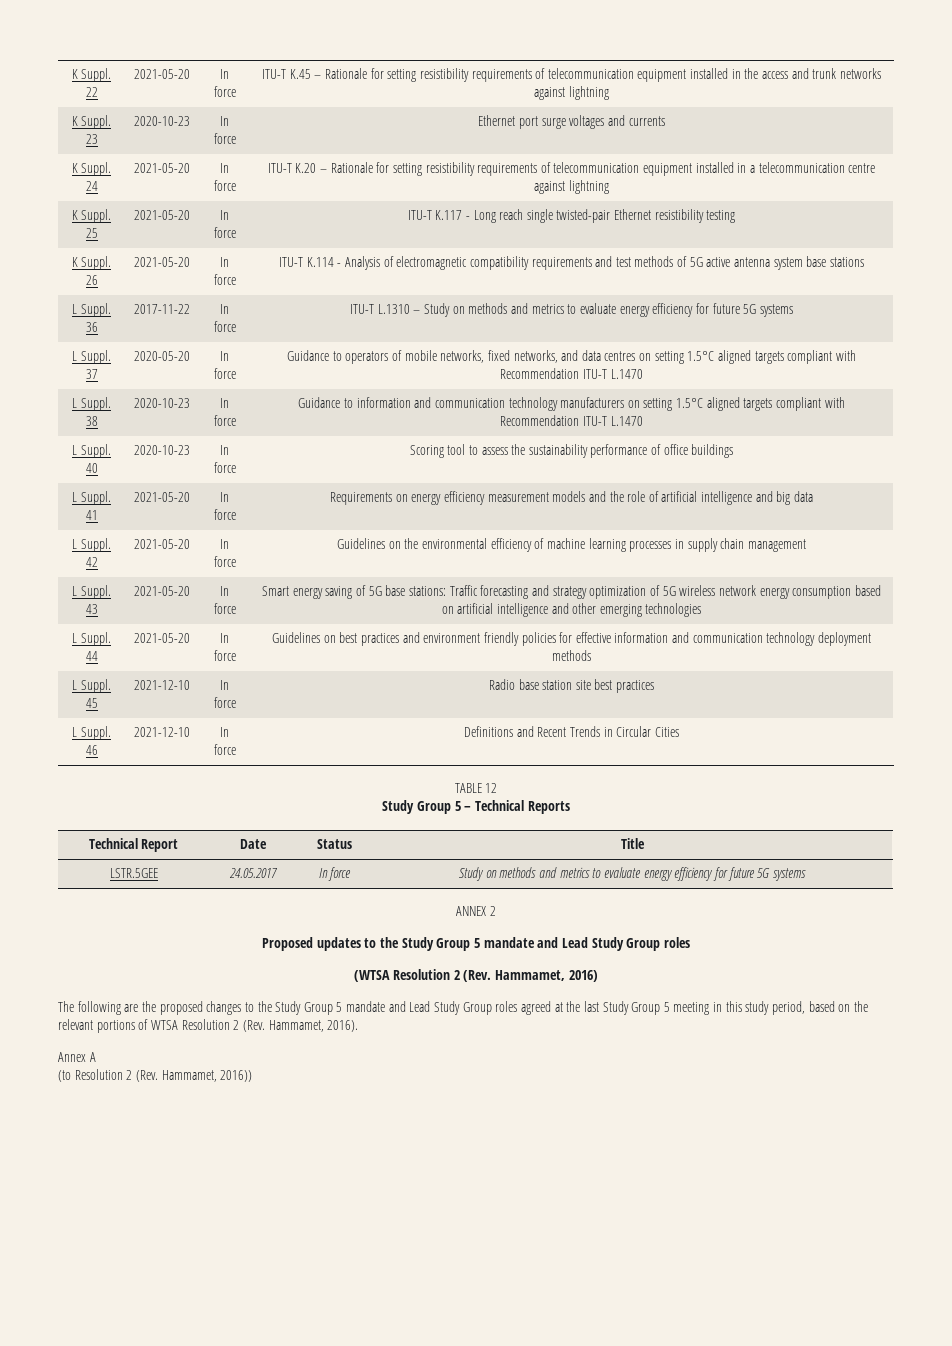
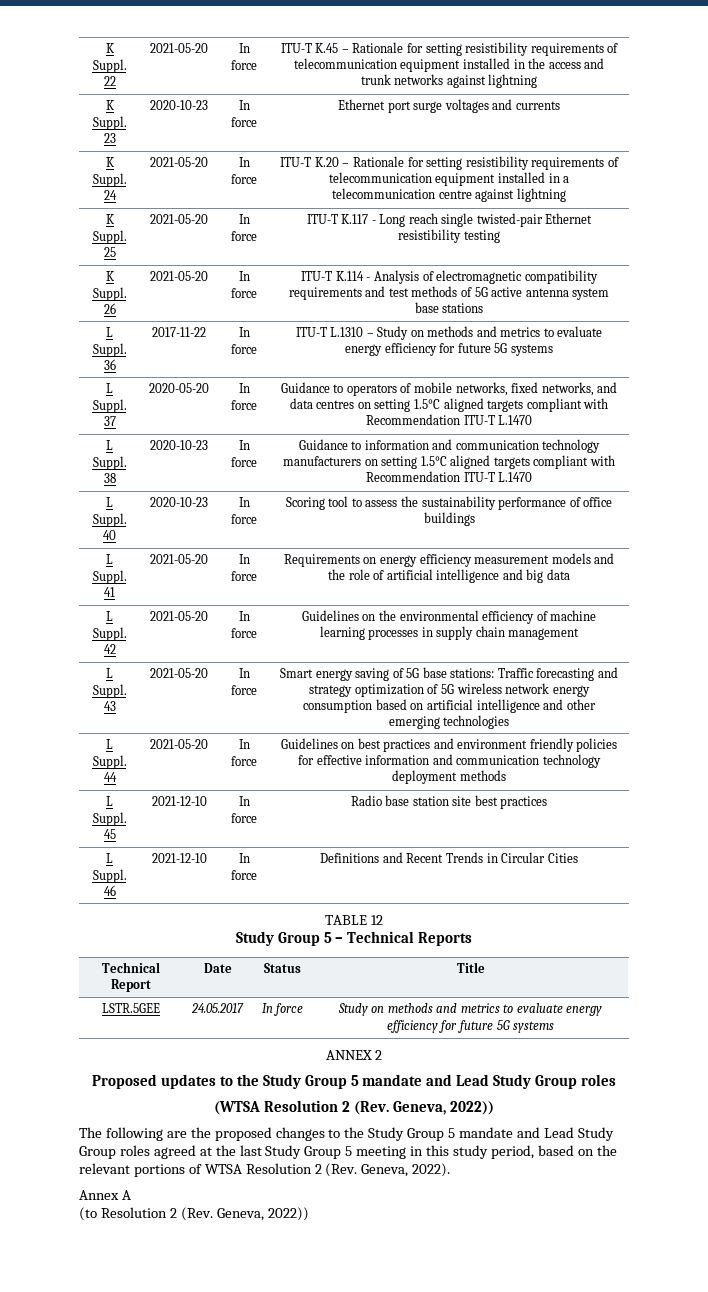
[494,970,598,982] Hammamet, 2016) -> [392,1101,494,1115] Geneva, 2022))
[268,1020,359,1032] Hammamet, 2016). -> [361,1163,451,1177] Geneva, 2022).
[161,1070,253,1082] Hammamet, 2016)) -> [216,1207,309,1221] Geneva, 2022))

